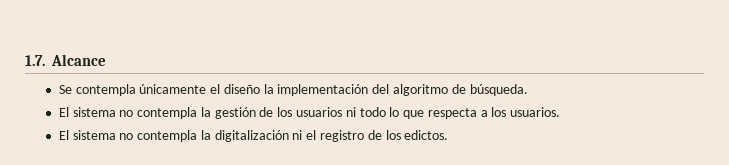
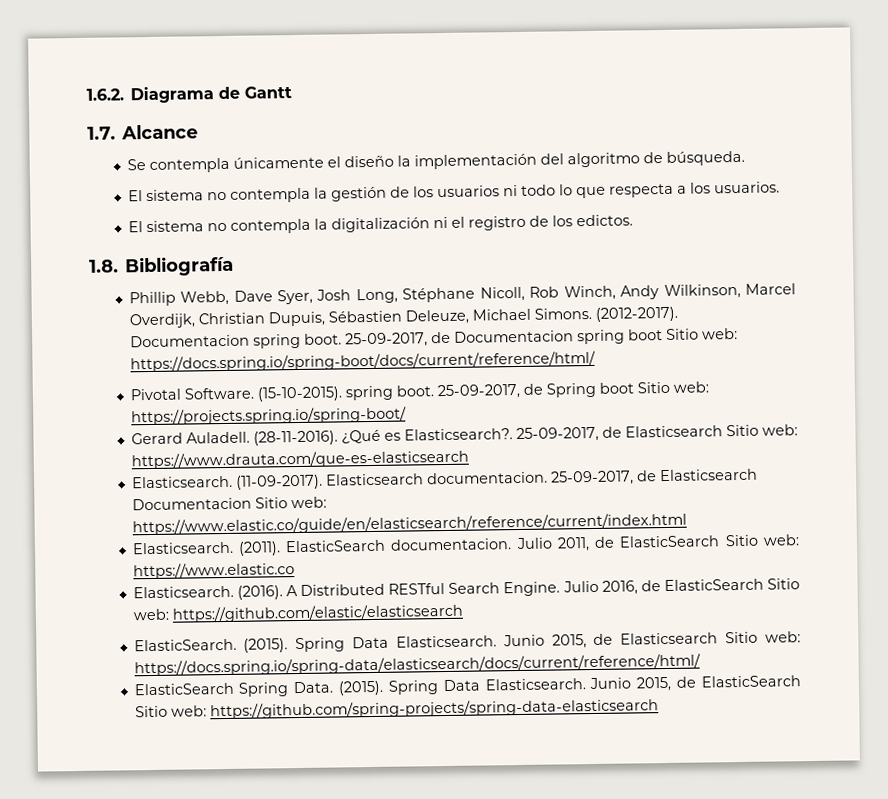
(25, 60) none -> [86,86,293,104] 1.6.2. Diagrama de Gantt //
(449, 135) none -> [89,255,235,277] [128,283,796,307] [128,306,678,329] [129,328,738,349] [129,350,596,373] [129,381,709,402] [130,406,407,426] [130,424,798,446] [130,449,469,470] [131,468,758,490] [131,496,327,511] [131,512,687,536] [131,534,801,556] [132,562,295,580] [132,578,800,600] [132,603,463,623] [133,631,801,653] [133,653,701,677] [133,675,801,697] [134,698,659,720] // 1.8. Bibliografía // Phillip Webb, Dave Syer, Josh Long, Stéphane Nicoll, Rob Winch, Andy Wilkinson, Marcel Overdijk, Christian Dupuis, Sébastien Deleuze, Michael Simons. (2012-2017). Documentacion spring boot. 25-09-2017, de Documentacion spring boot Sitio web: https://docs.spring.io/spring-boot/docs/current/reference/html/ // Pivotal Software. (15-10-2015). spring boot. 25-09-2017, de Spring boot Sitio web: https://projects.spring.io/spring-boot/ // Gerard Auladell. (28-11-2016). ¿Qué es Elasticsearch?. 25-09-2017, de Elasticsearch Sitio web: https://www.drauta.com/que-es-elasticsearch // Elasticsearch. (11-09-2017). Elasticsearch documentacion. 25-09-2017, de Elasticsearch Documentacion Sitio web: https://www.elastic.co/guide/en/elasticsearch/reference/current/index.html // Elasticsearch. (2011). ElasticSearch documentacion. Julio 2011, de ElasticSearch Sitio web: https://www.elastic.co // Elasticsearch. (2016). A Distributed RESTful Search Engine. Julio 2016, de ElasticSearch Sitio web: https://github.com/elastic/elasticsearch // ElasticSearch. (2015). Spring Data Elasticsearch. Junio 2015, de Elasticsearch Sitio web: https://docs.spring.io/spring-data/elasticsearch/docs/current/reference/html/ // ElasticSearch Spring Data. (2015). Spring Data Elasticsearch. Junio 2015, de ElasticSearch Sitio web: https://github.com/spring-projects/spring-data-elasticsearch

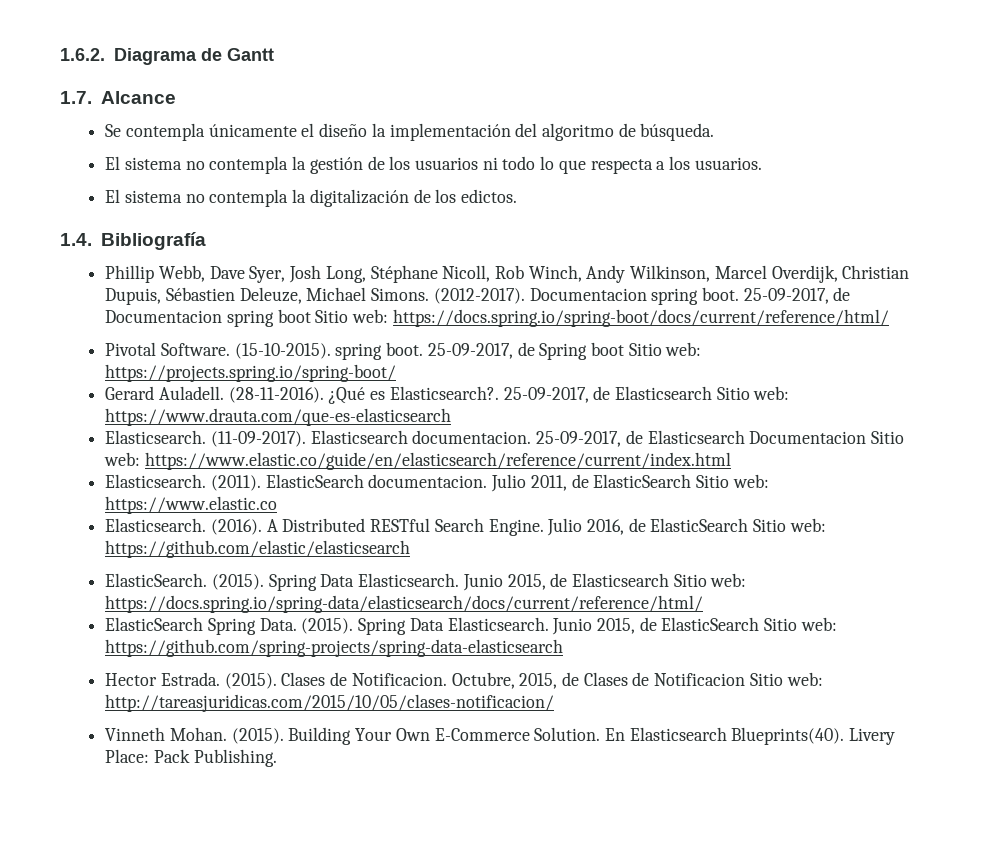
[432,215,526,231] ni el registro -> (409, 198) none
[89,259,119,273] 1.8. -> [60,233,92,246] 1.4.
(659, 709) none -> [105,672,823,689] [105,694,555,712] [105,727,896,745] [105,749,277,767] // Hector Estrada. (2015). Clases de Notificacion. Octubre, 2015, de Clases de Notificacion Sitio web: http://tareasjuridicas.com/2015/10/05/clases-notificacion/ // Vinneth Mohan. (2015). Building Your Own E-Commerce Solution. En Elasticsearch Blueprints(40). Livery Place: Pack Publishing.

